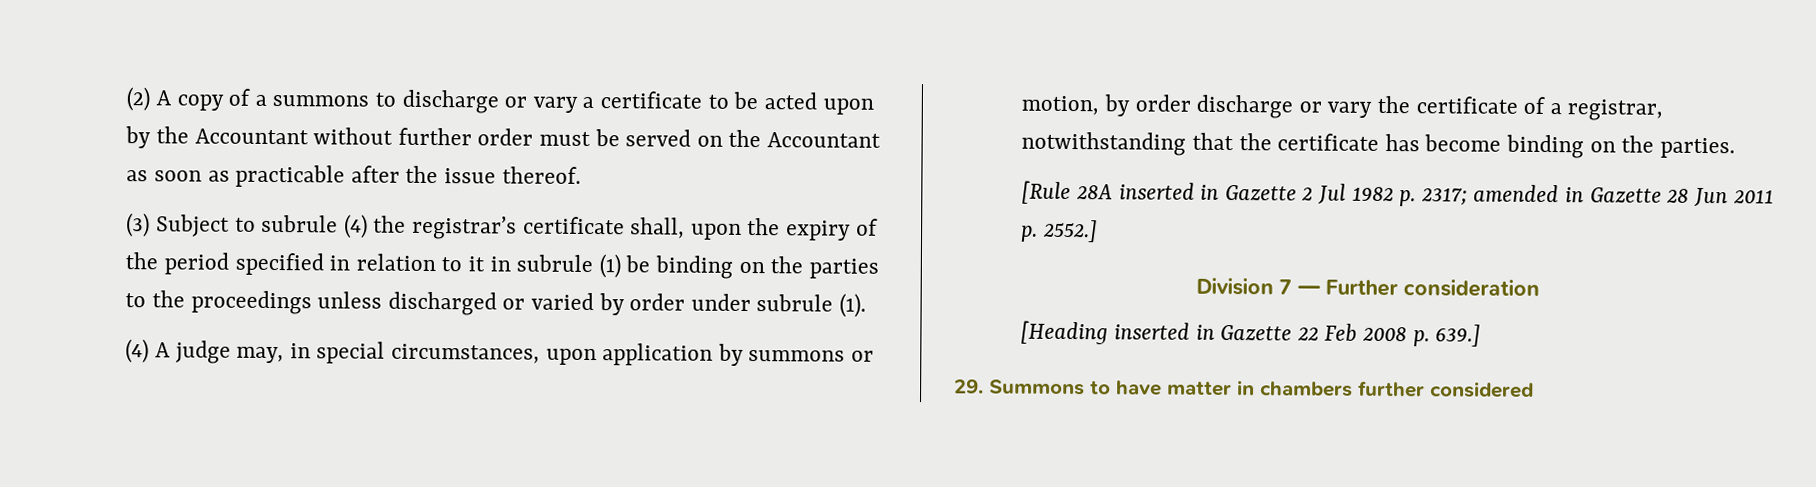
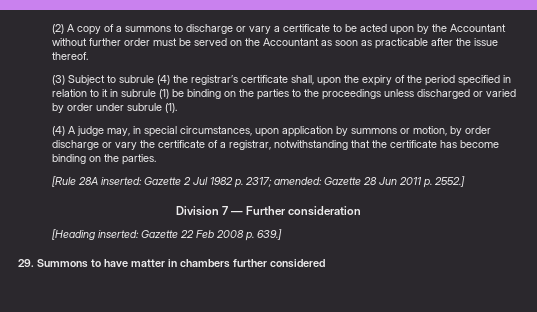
[1118,182,1220,200] inserted in -> [101,177,143,185] inserted:
[1473,184,1585,203] amended in -> [274,177,323,185] amended:
[1113,322,1215,340] inserted in -> [98,230,140,238] inserted:

